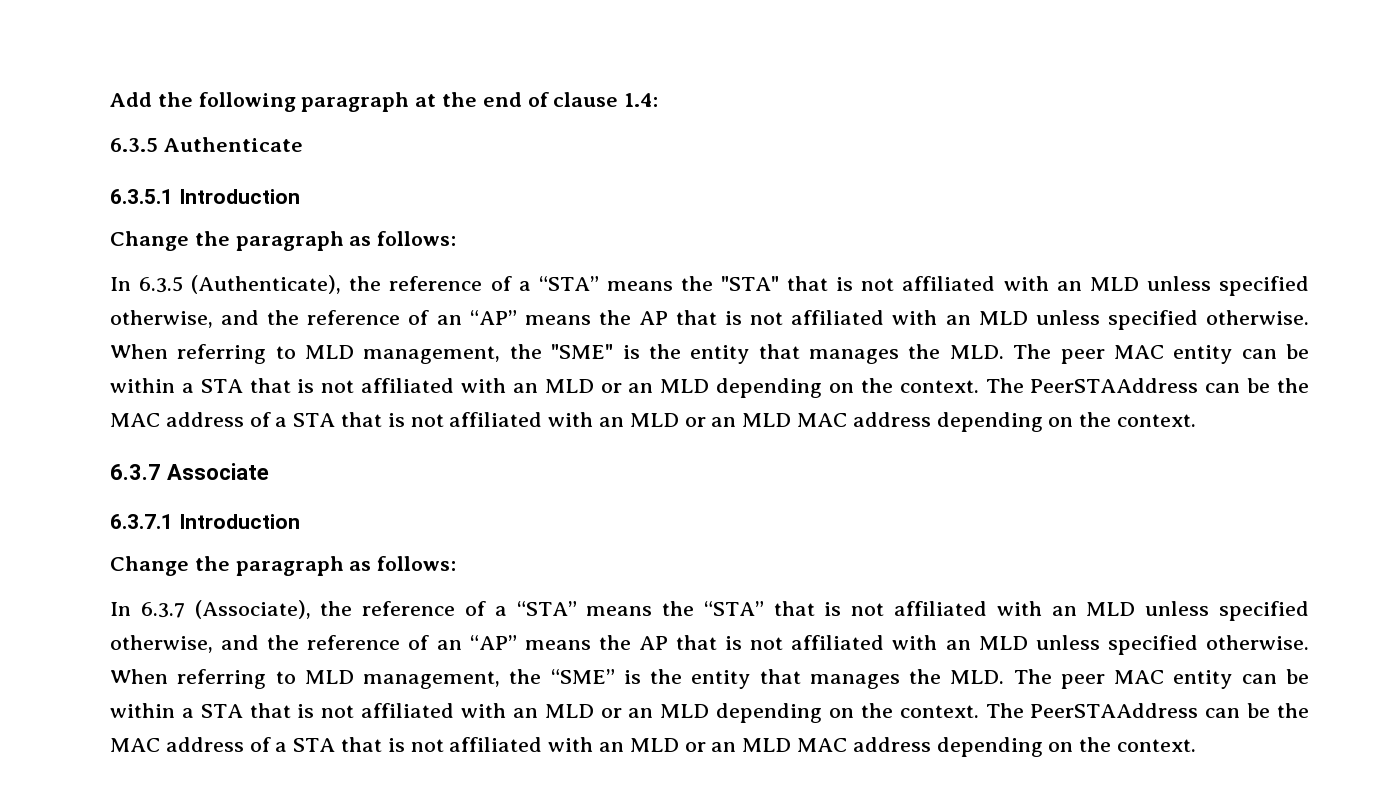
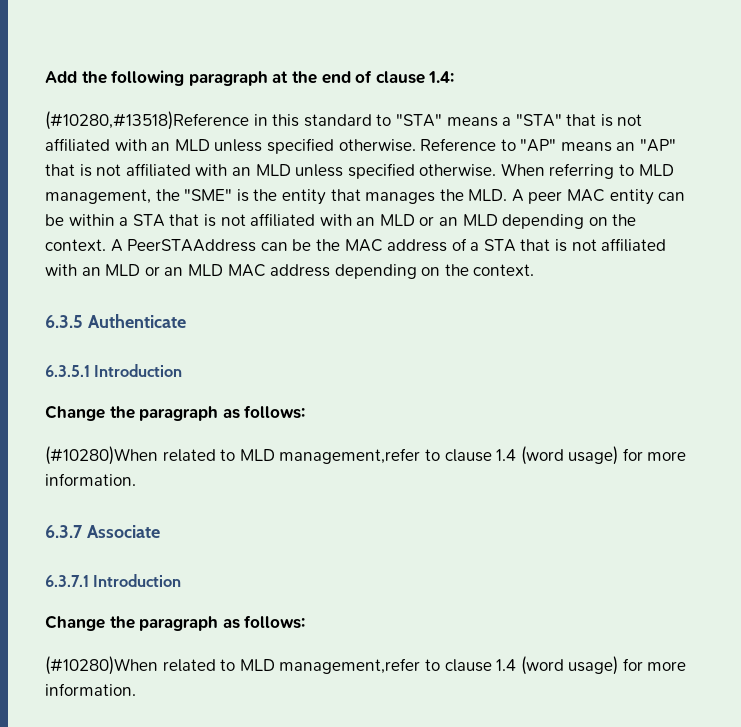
[110,137,303,152] [110,189,300,204] [110,231,457,251] [110,275,713,294] 6.3.5 Authenticate // 6.3.5.1 Introduction // Change the paragraph as follows: // In 6.3.5 (Authenticate), the reference of a “STA” means the -> [45,111,512,130] (#10280,#13518)Reference in this standard to "STA" means a
[110,310,668,328] otherwise, and the reference of an “AP” means the AP -> [338,138,677,152] otherwise. Reference to "AP" means an "AP"
[1013,344,1052,359] The -> [511,189,524,202] A
[985,378,1024,393] The -> [110,239,123,252] A
(1197, 420) none -> [45,314,186,328] [45,364,183,377] [45,405,306,421] [45,446,687,465] [45,473,136,486] // 6.3.5 Authenticate // 6.3.5.1 Introduction // Change the paragraph as follows: // (#10280)When related to MLD management,refer to clause 1.4 (word usage) for more information.
[110,600,1309,621] [110,635,1310,655] [110,669,1310,689] [110,703,1310,723] [110,737,1197,757] In 6.3.7 (Associate), the reference of a “STA” means the “STA” that is not affiliated with an MLD unless specified otherwise, and the reference of an “AP” means the AP that is not affiliated with an MLD unless specified otherwise. When referring to MLD management, the “SME” is the entity that manages the MLD. The peer MAC entity can be within a STA that is not affiliated with an MLD or an MLD depending on the context. The PeerSTAAddress can be the MAC address of a STA that is not affiliated with an MLD or an MLD MAC address depending on the context. -> [45,656,687,675] [45,683,136,696] (#10280)When related to MLD management,refer to clause 1.4 (word usage) for more information.

